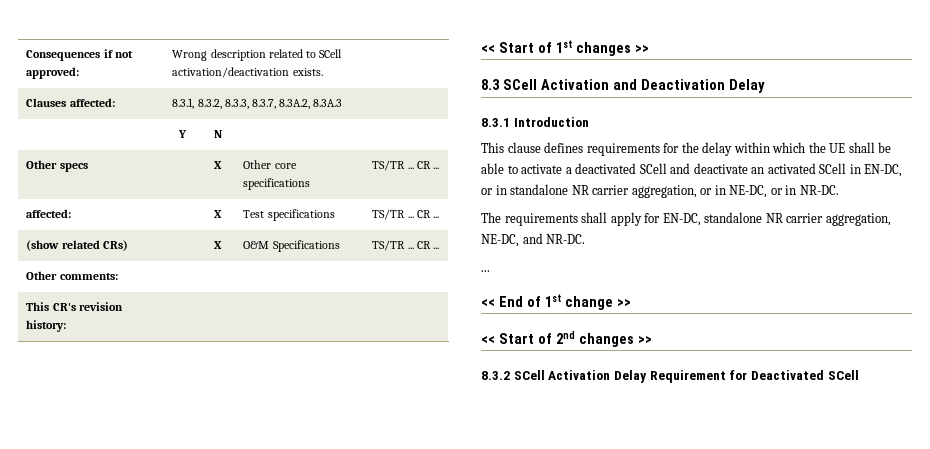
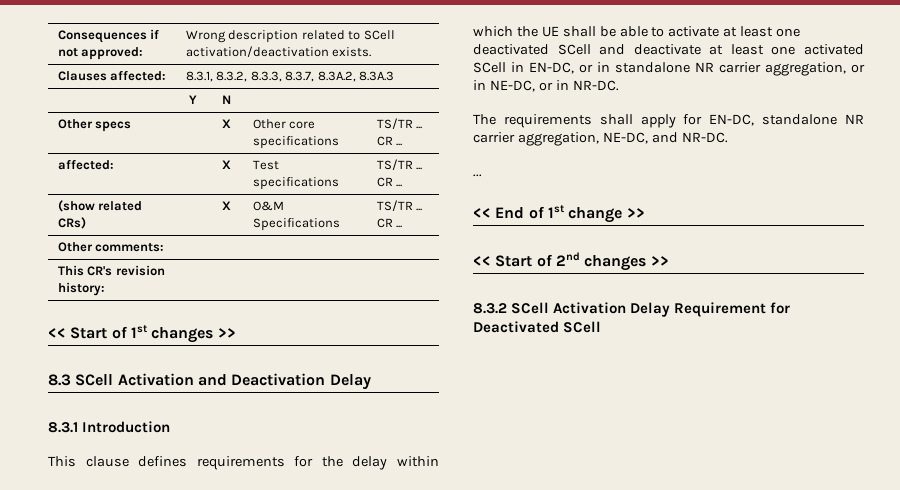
[565,167,572,174] a -> [723,26,801,37] at least one
[751,167,765,174] an -> [709,44,796,55] at least one

